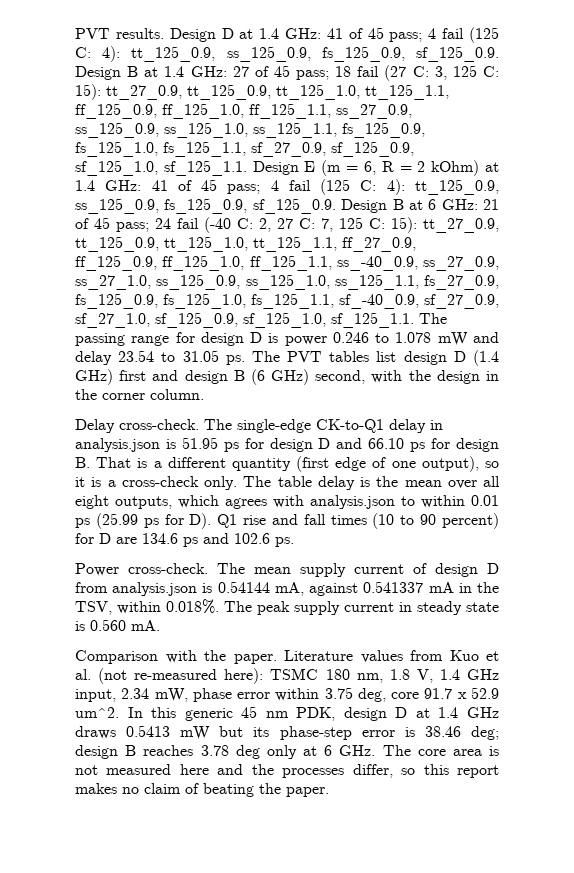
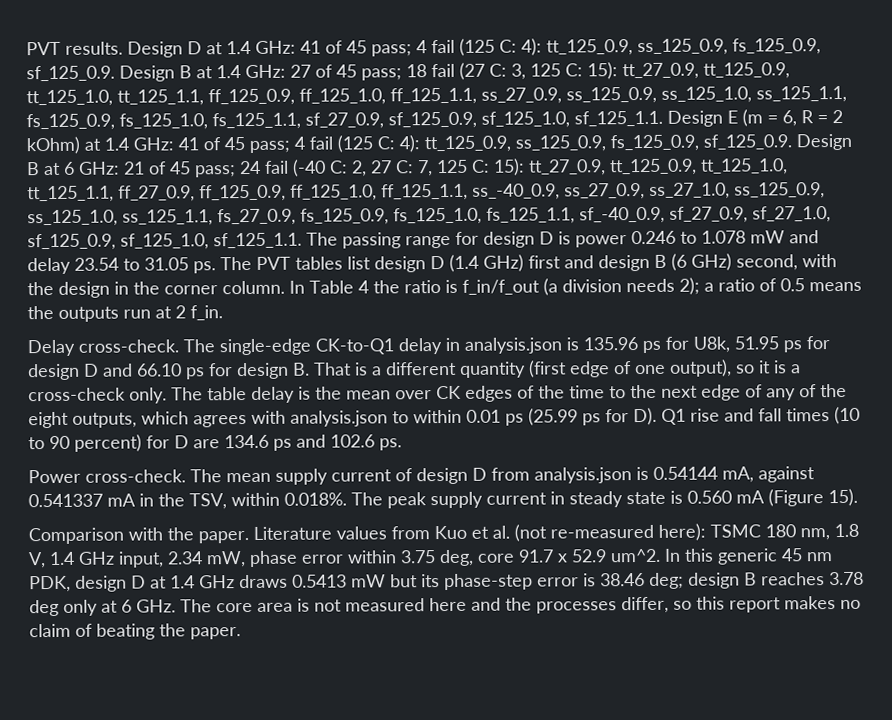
(204, 394) none -> [289,277,862,296] [27,305,223,322] In Table 4 the ratio is f_in/f_out (a division needs 2); a ratio of 0.5 means the outputs run at 2 f_in.
(176, 444) none -> [583,336,730,354] 135.96 ps for U8k,
[483,476,500,487] all -> [436,383,847,402] CK edges of the time to the next edge of any of the
[131,620,160,631] mA. -> [736,488,858,507] mA (Figure 15).

